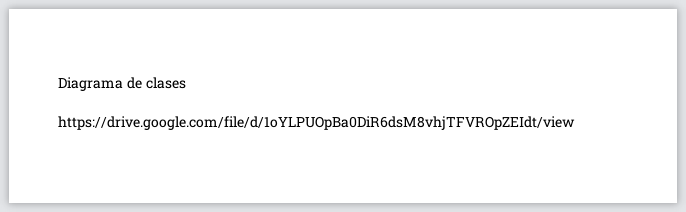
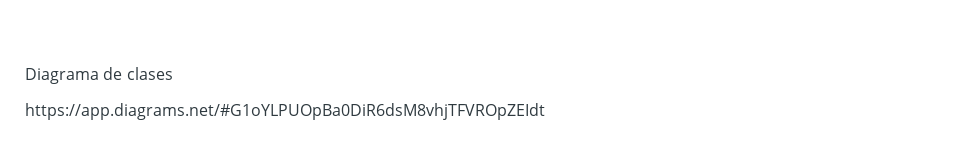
[58,116,575,130] https://drive.google.com/file/d/1oYLPUOpBa0DiR6dsM8vhjTFVROpZEIdt/view -> [25,103,545,120] https://app.diagrams.net/#G1oYLPUOpBa0DiR6dsM8vhjTFVROpZEIdt

